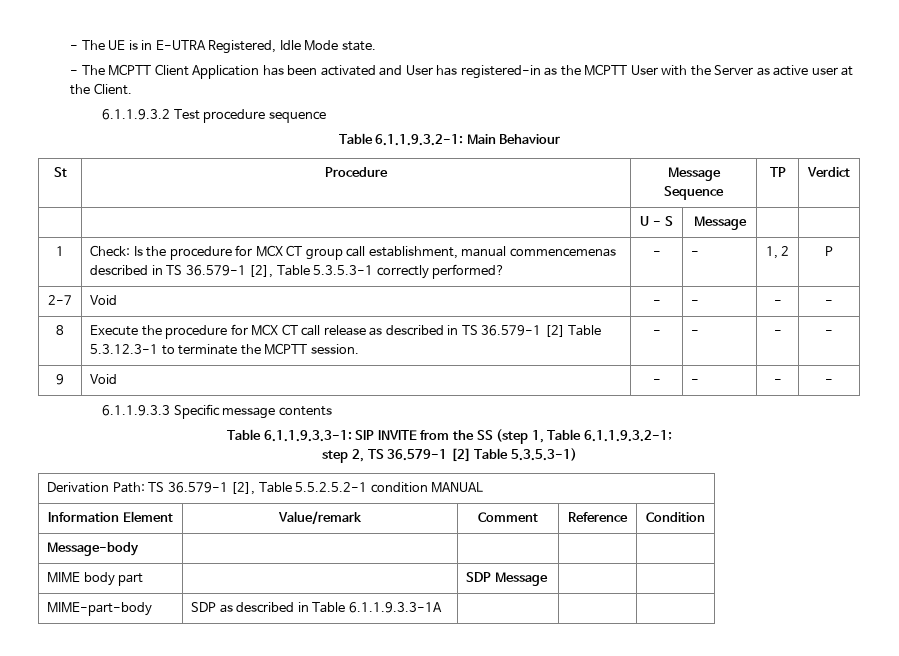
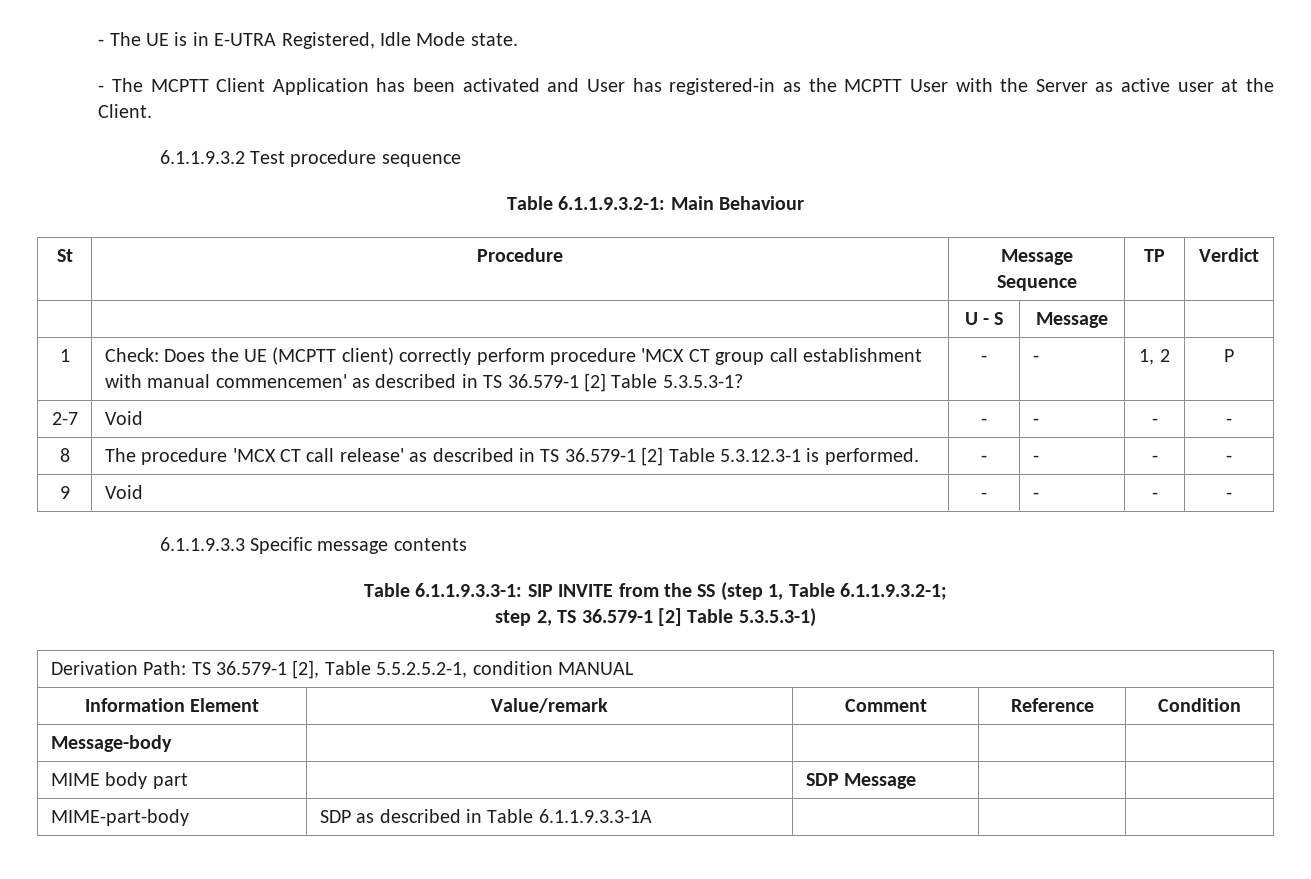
[133,245,616,260] [90,264,506,279] Is the procedure for MCX CT group call establishment, manual commencemenas described in TS 36.579-1 [2], Table 5.3.5.3-1 correctly performed? -> [164,347,923,365] [104,373,743,392] Does the UE (MCPTT client) correctly perform procedure 'MCX CT group call establishment with manual commencemen' as described in TS 36.579-1 [2] Table 5.3.5.3-1?
[90,324,279,339] Execute the procedure for MCX -> [104,448,276,465] The procedure 'MCX
[323,325,366,336] release -> [339,448,404,462] release'
[161,343,359,355] to terminate the MCPTT session. -> [806,448,919,465] is performed.
[295,482,368,492] 5.5.2.5.2-1 -> [376,662,468,678] 5.5.2.5.2-1,

